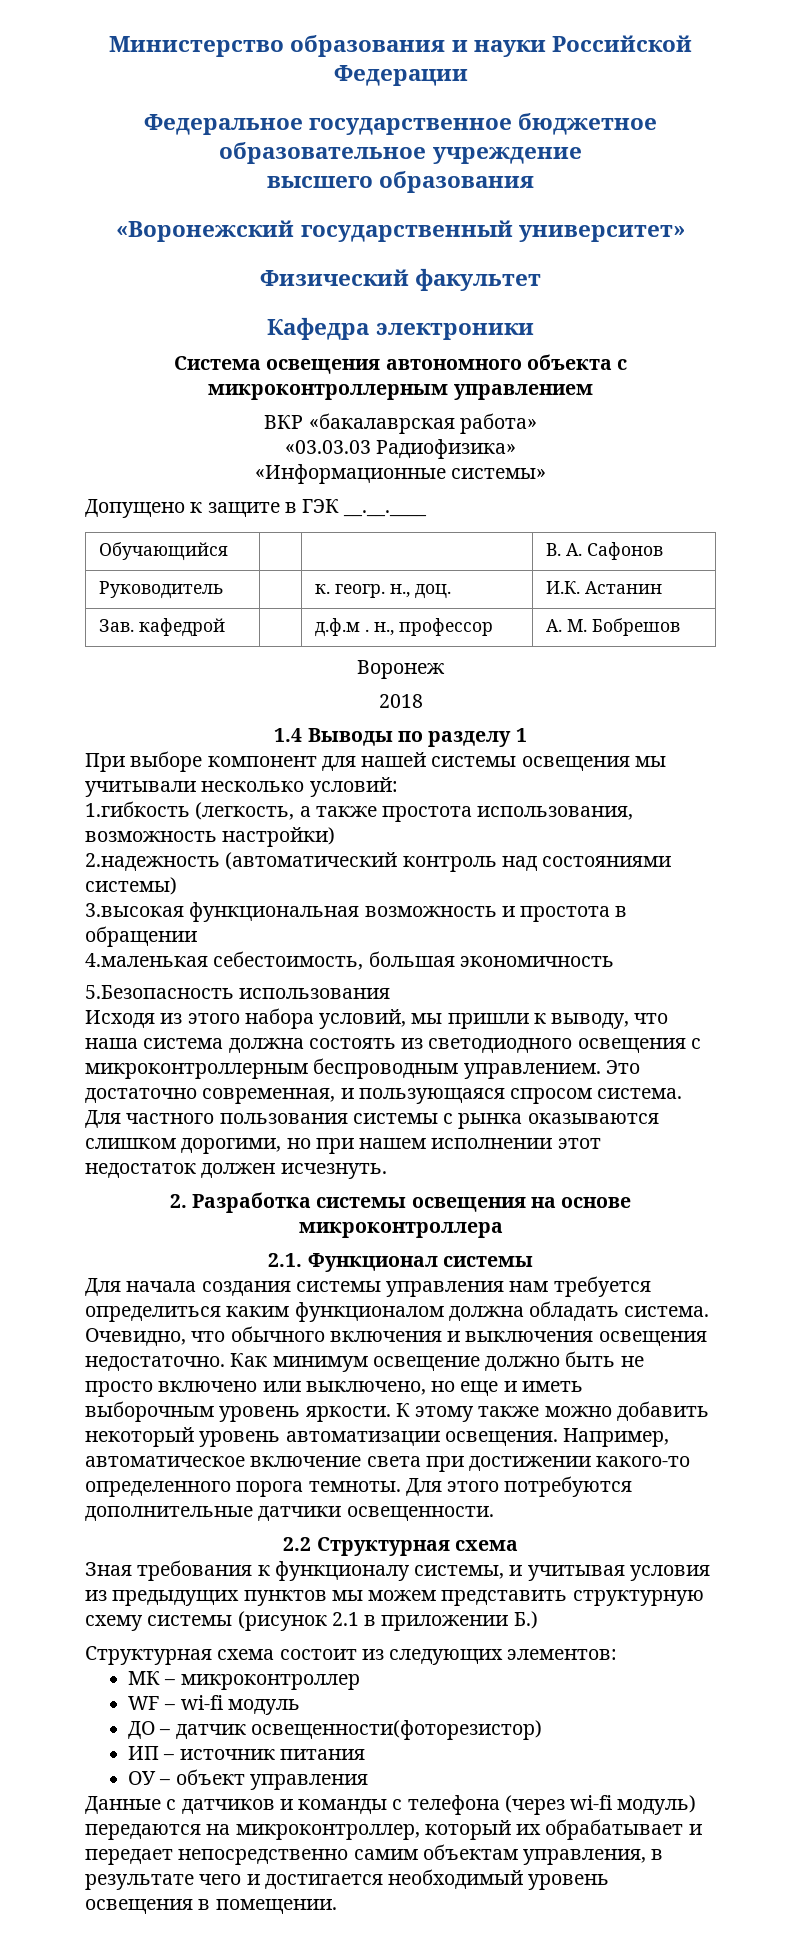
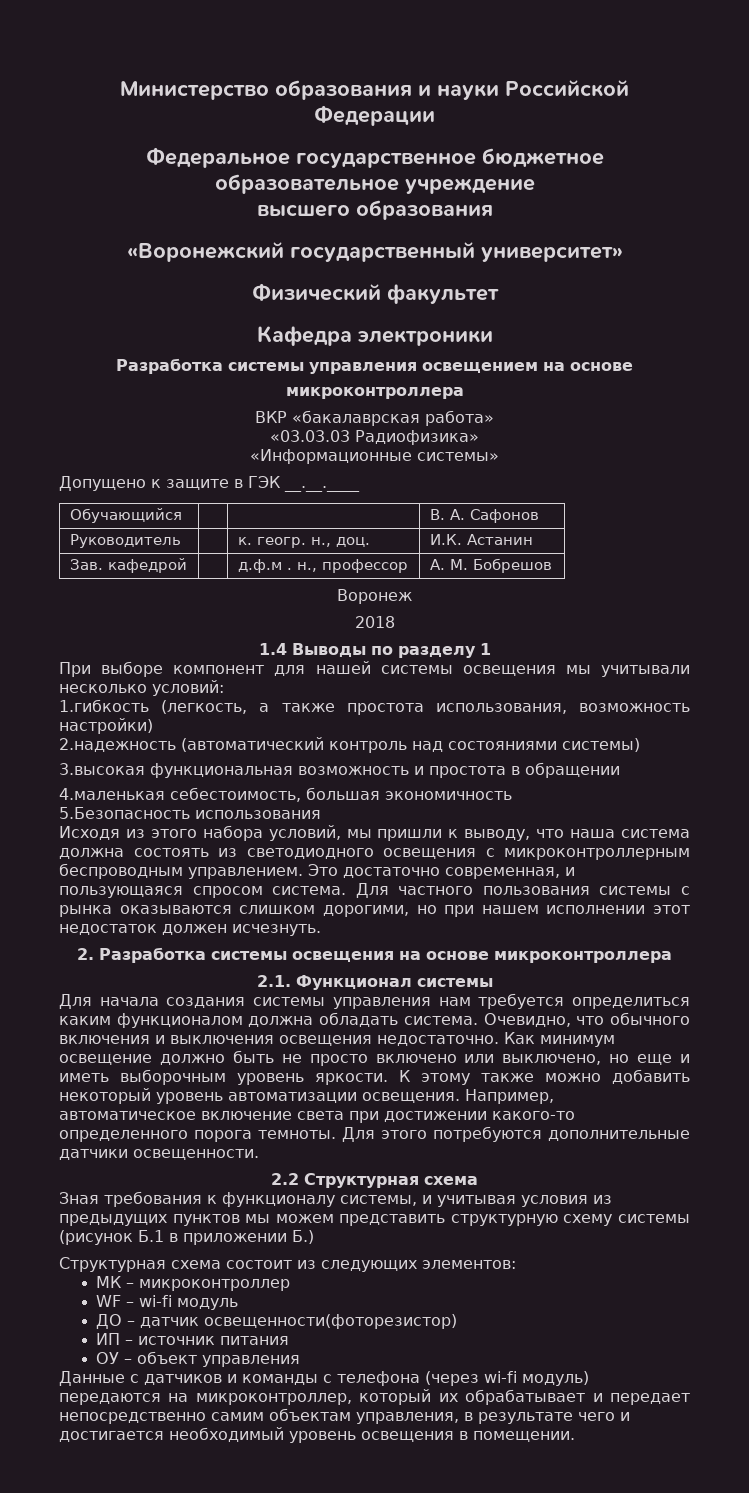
[173,354,628,374] [208,384,593,400] Система освещения автономного объекта с микроконтроллерным управлением -> [116,358,633,374] [285,387,464,399] Разработка системы управления освещением на основе // микроконтроллера
[331,1612,359,1626] 2.1 -> [138,1230,164,1242] Б.1

